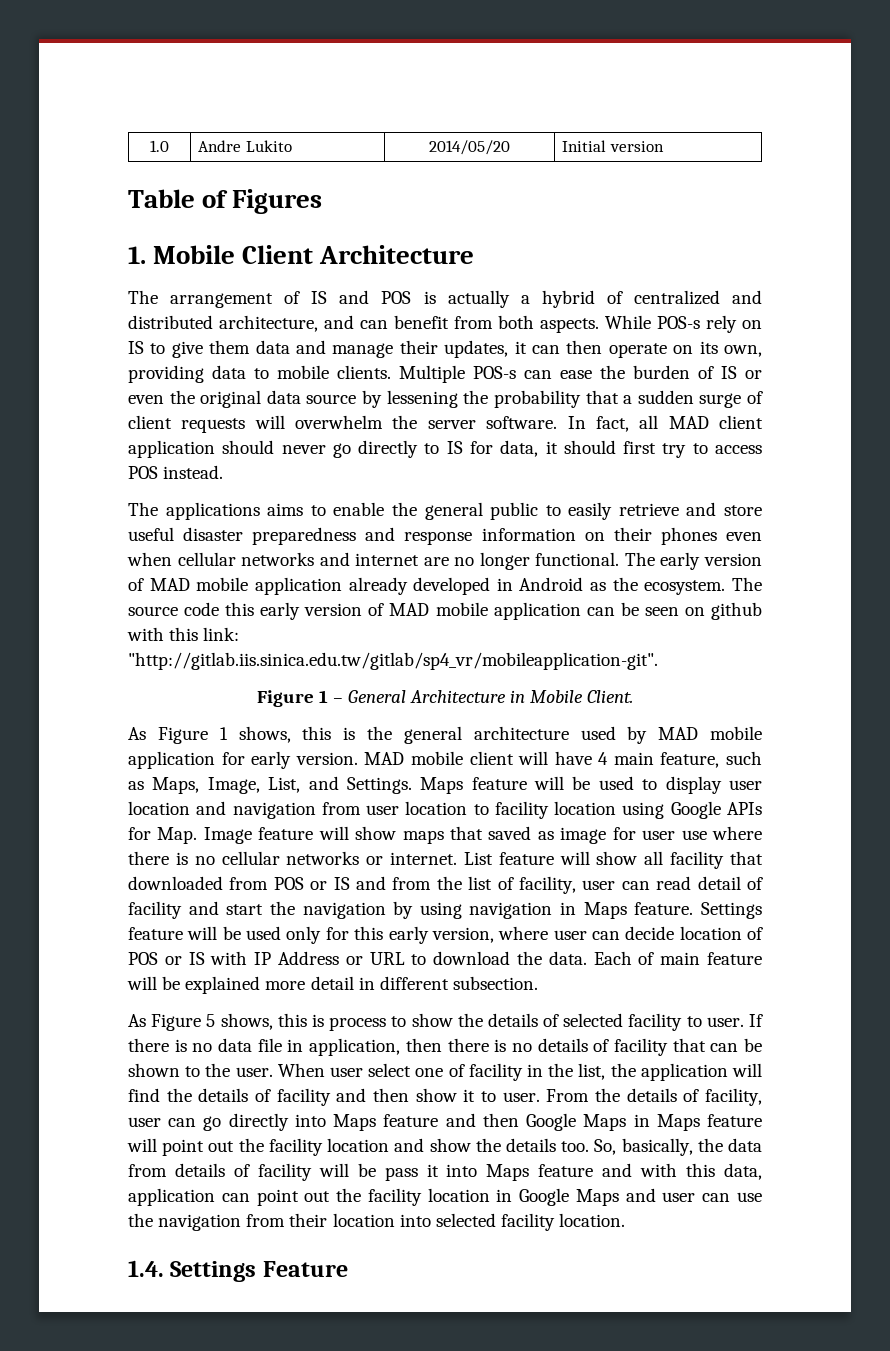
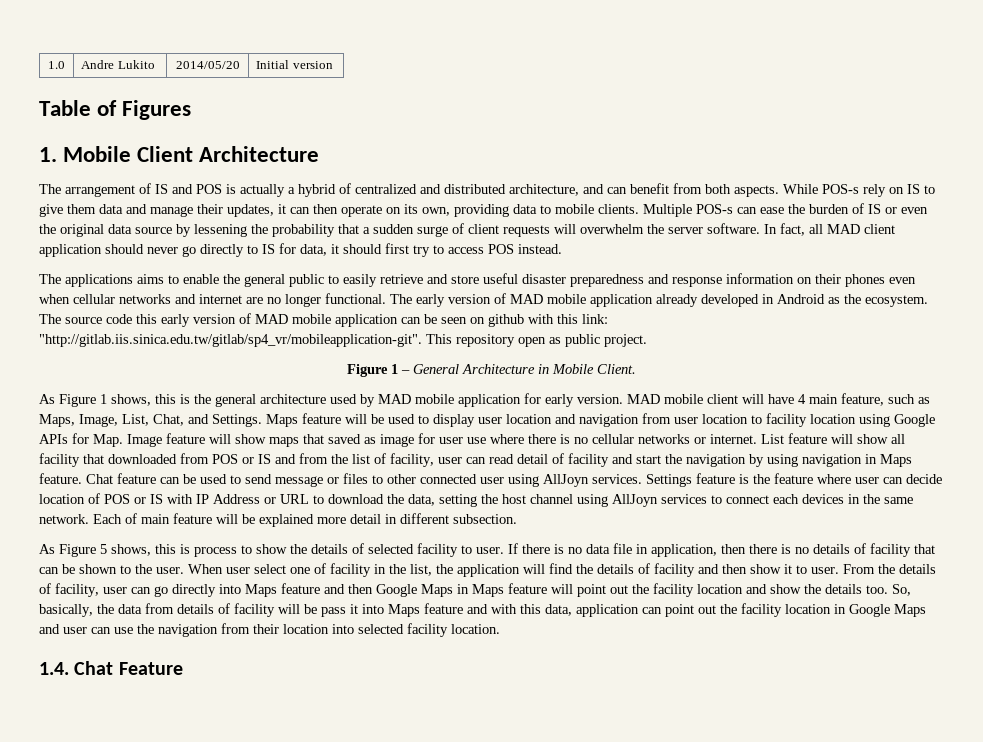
(658, 661) none -> [426,334,647,347] This repository open as public project.
(301, 785) none -> [153,414,184,426] Chat,
[701,902,762,919] [128,926,494,944] Settings feature will be used only for this early version, -> [86,473,813,487] Chat feature can be used to send message or files to other connected user using AllJoyn services. Settings feature is the feature
[548,951,587,965] data. -> [408,494,913,507] [39,514,89,524] data, setting the host channel using AllJoyn services to connect each devices in the same network.
[170,1261,257,1282] Settings -> [74,661,114,675] Chat

